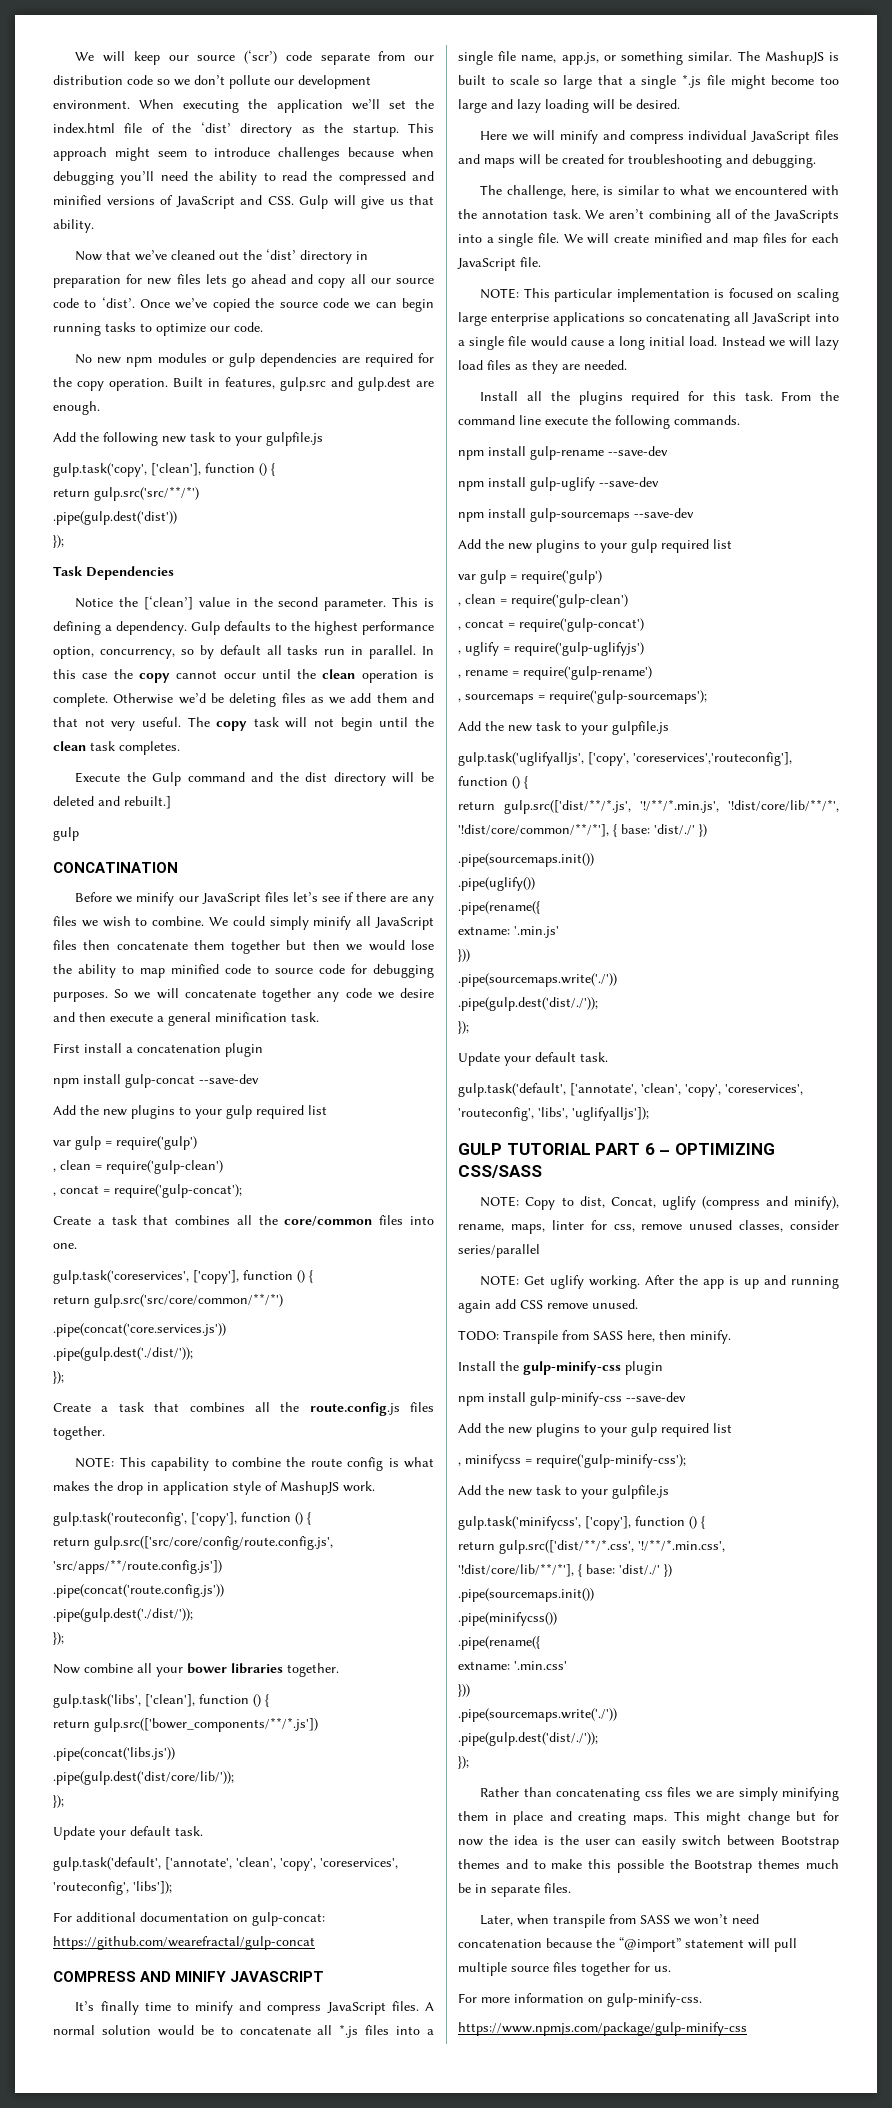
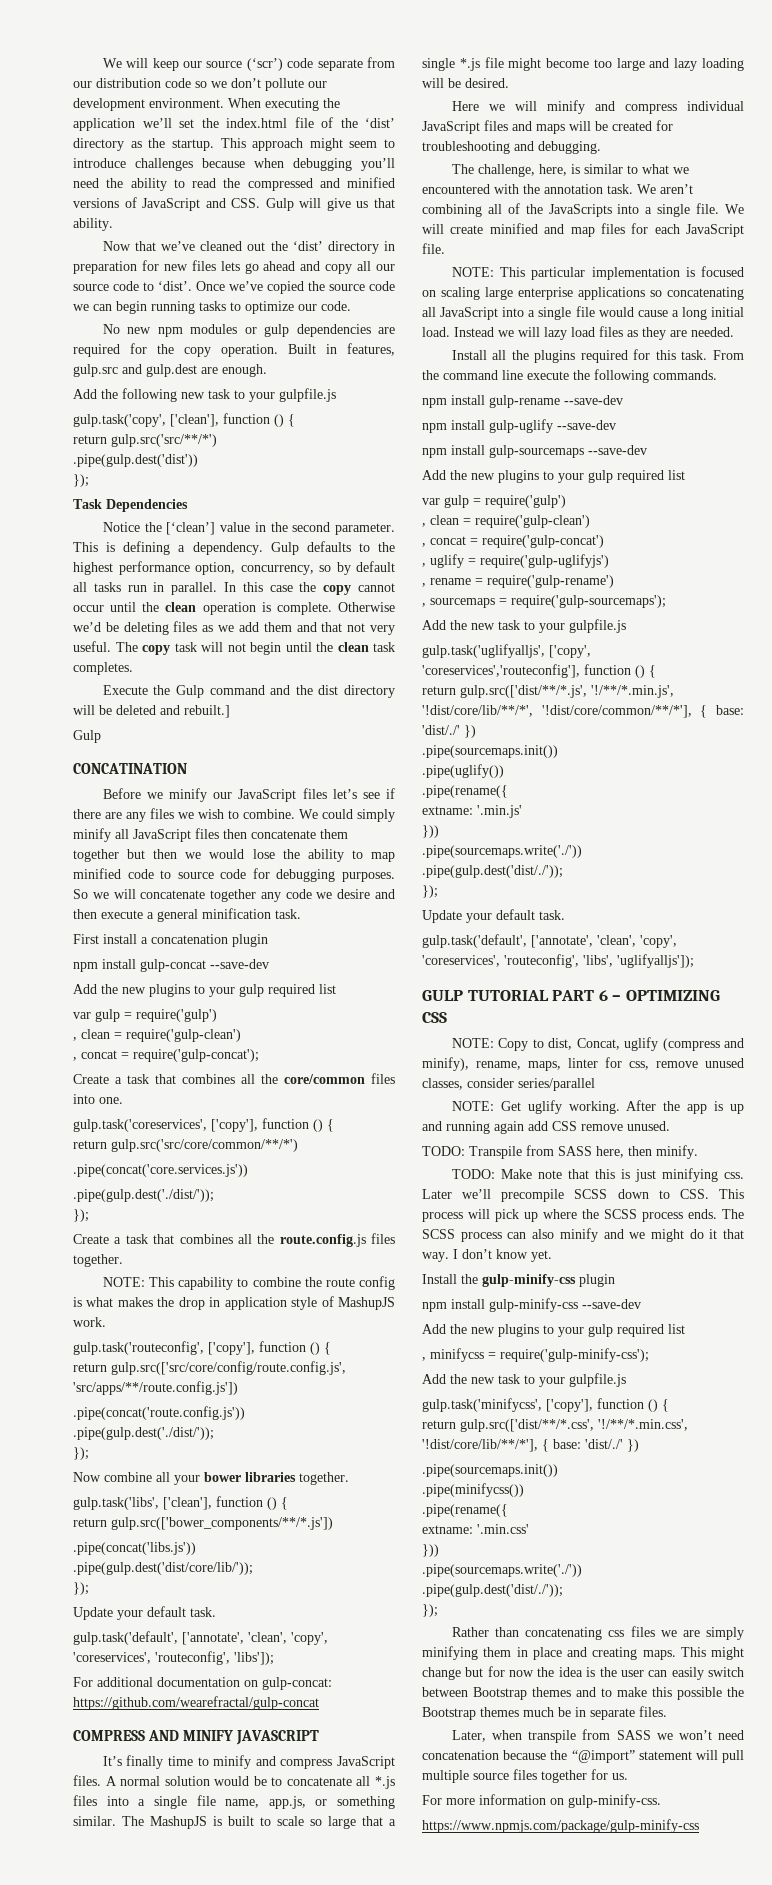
[53,827,79,841] gulp -> [73,730,101,743] Gulp
[458,1165,542,1178] CSS/SASS -> [422,1012,447,1023] CSS
(731, 1337) none -> [451,1168,744,1182] [422,1189,744,1202] [422,1209,744,1222] [422,1228,744,1242] [422,1249,552,1262] // TODO: Make note that this is just minifying css. Later we’ll precompile SCSS down to CSS. This process will pick up where the SCSS process ends. The SCSS process can also minify and we might do it that way. I don’t know yet.

